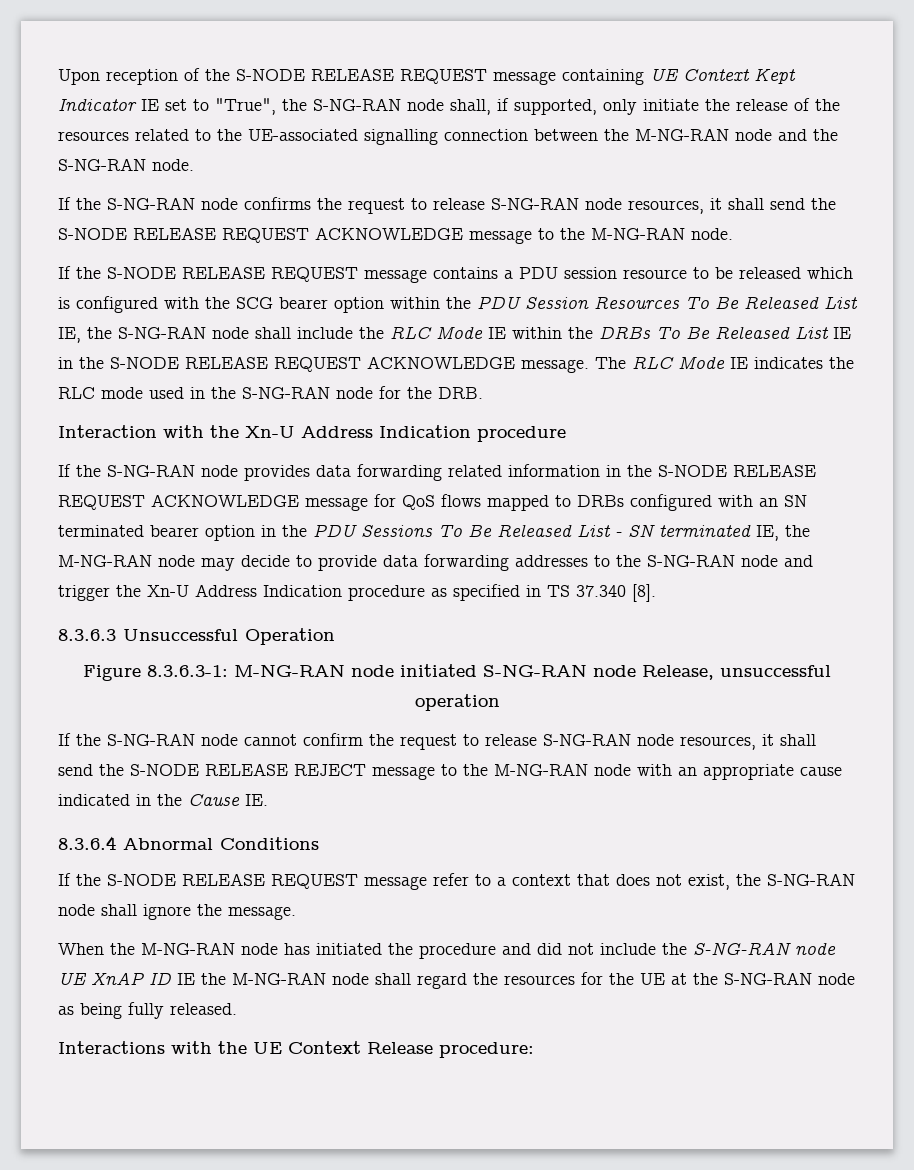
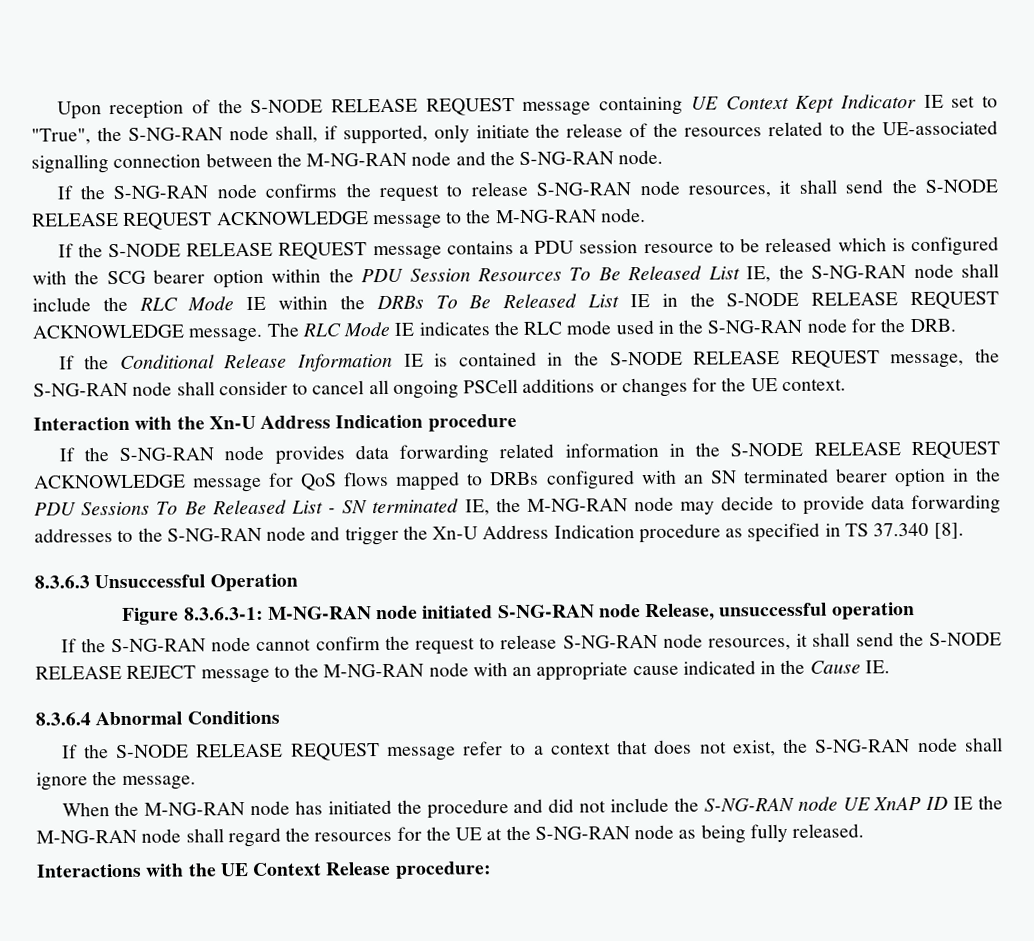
(483, 393) none -> [58,348,1001,372] [33,377,846,399] // If the Conditional Release Information IE is contained in the S-NODE RELEASE REQUEST message, the S-NG-RAN node shall consider to cancel all ongoing PSCell additions or changes for the UE context.

